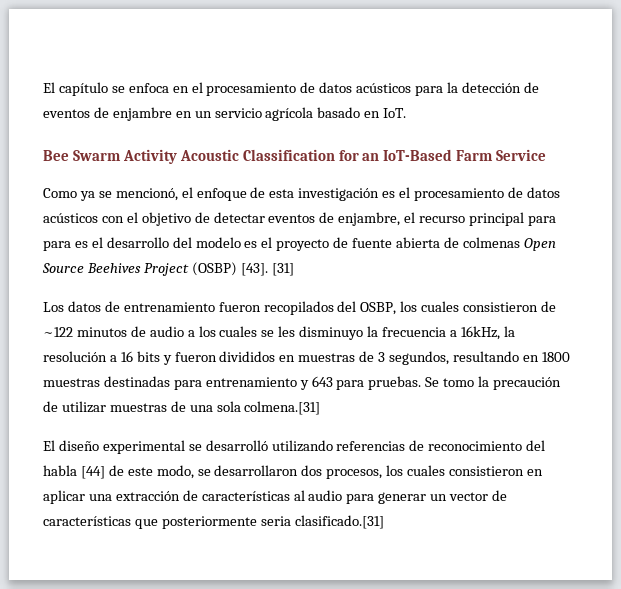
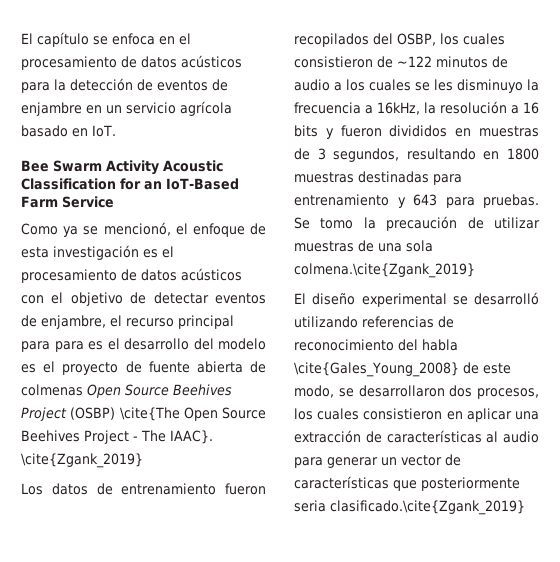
[240,263,294,276] [43]. [31] -> [119,407,266,421] [21,430,213,444] [21,453,143,468] \cite{The Open Source Beehives Project - The IAAC}. \cite{Zgank_2019}
[244,401,321,415] colmena.[31] -> [294,263,475,278] colmena.\cite{Zgank_2019}
[80,466,105,479] [44] -> [294,362,459,377] \cite{Gales_Young_2008}
[294,515,384,529] clasificado.[31] -> [330,500,525,515] clasificado.\cite{Zgank_2019}

